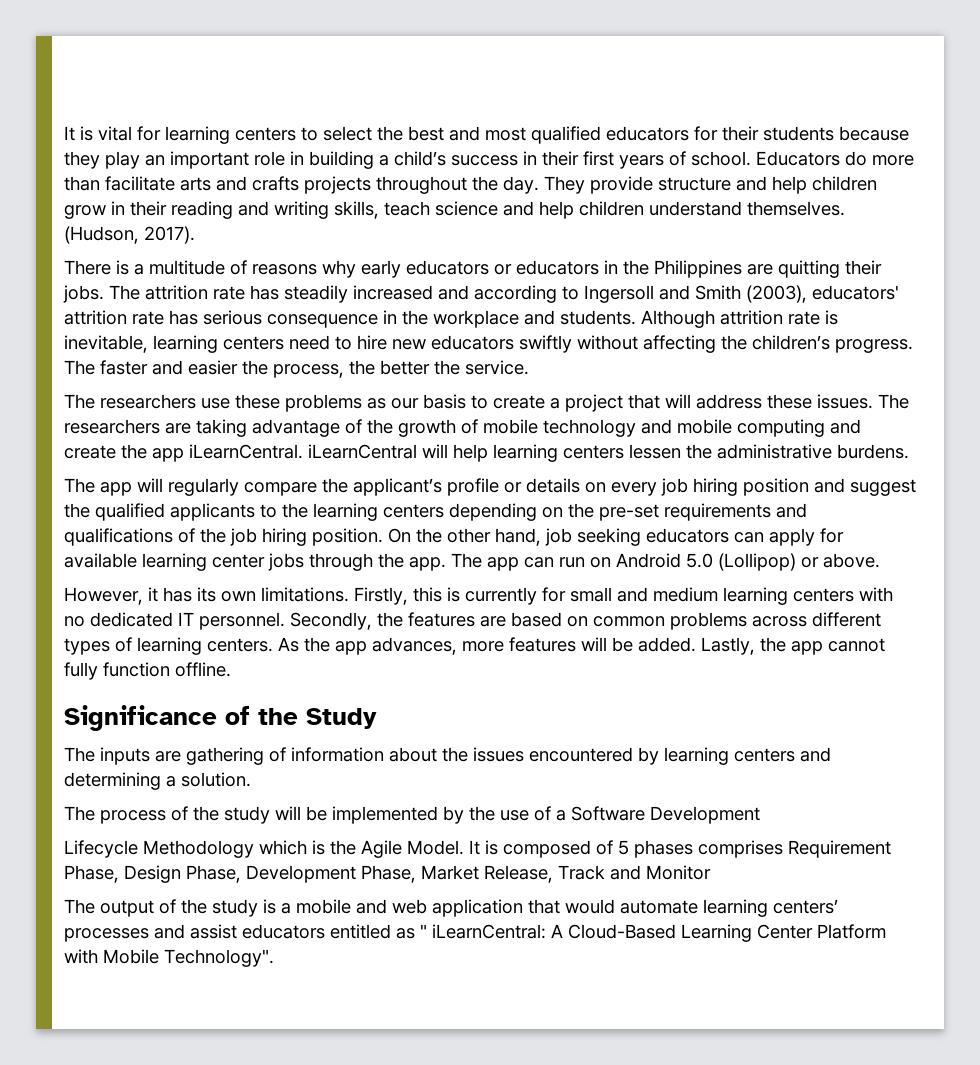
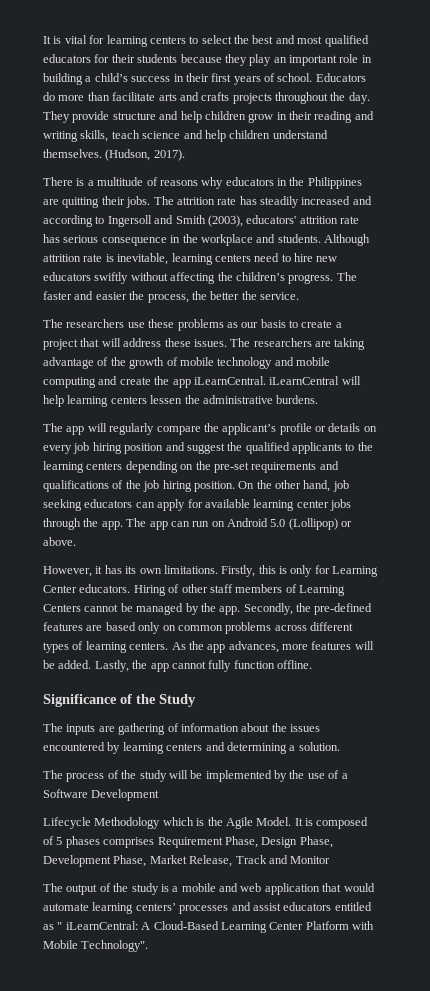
[361,260,512,278] early educators or -> (224, 183) none
[465,587,893,605] [64,612,285,630] currently for small and medium learning centers with no dedicated IT personnel. -> [290,565,379,577] [43,584,345,596] [43,603,241,615] only for Learning Center educators. Hiring of other staff members of Learning Centers cannot be managed by the app.
(403, 619) none -> [314,603,373,615] pre-defined
(562, 619) none -> [138,622,161,634] only

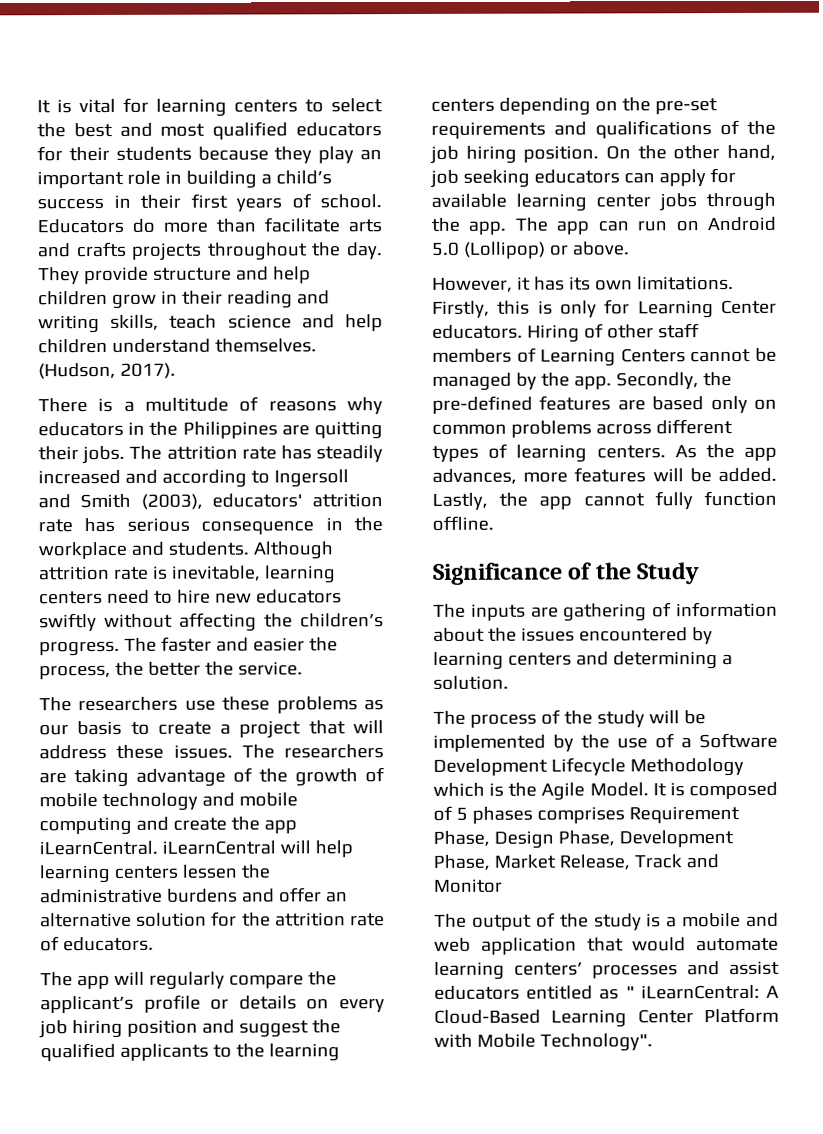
[276,395,319,404] burdens. -> [166,887,348,903] [40,911,385,928] [40,936,154,952] burdens and offer an alternative solution for the attrition rate of educators.
(160, 795) // -> (548, 767) none

